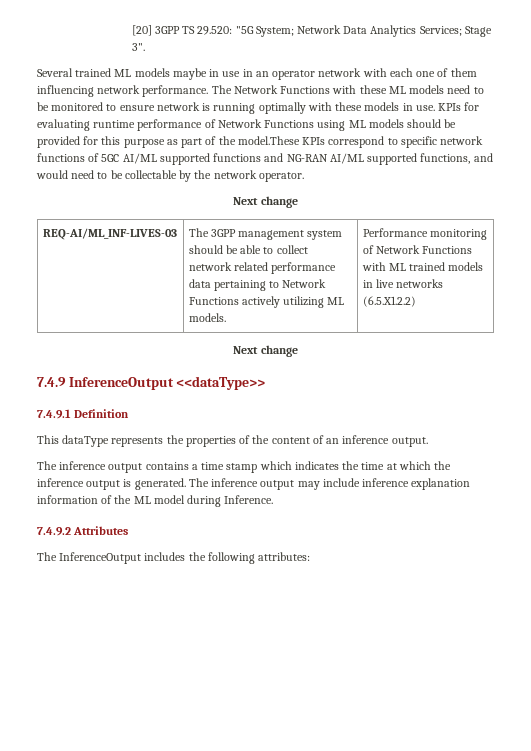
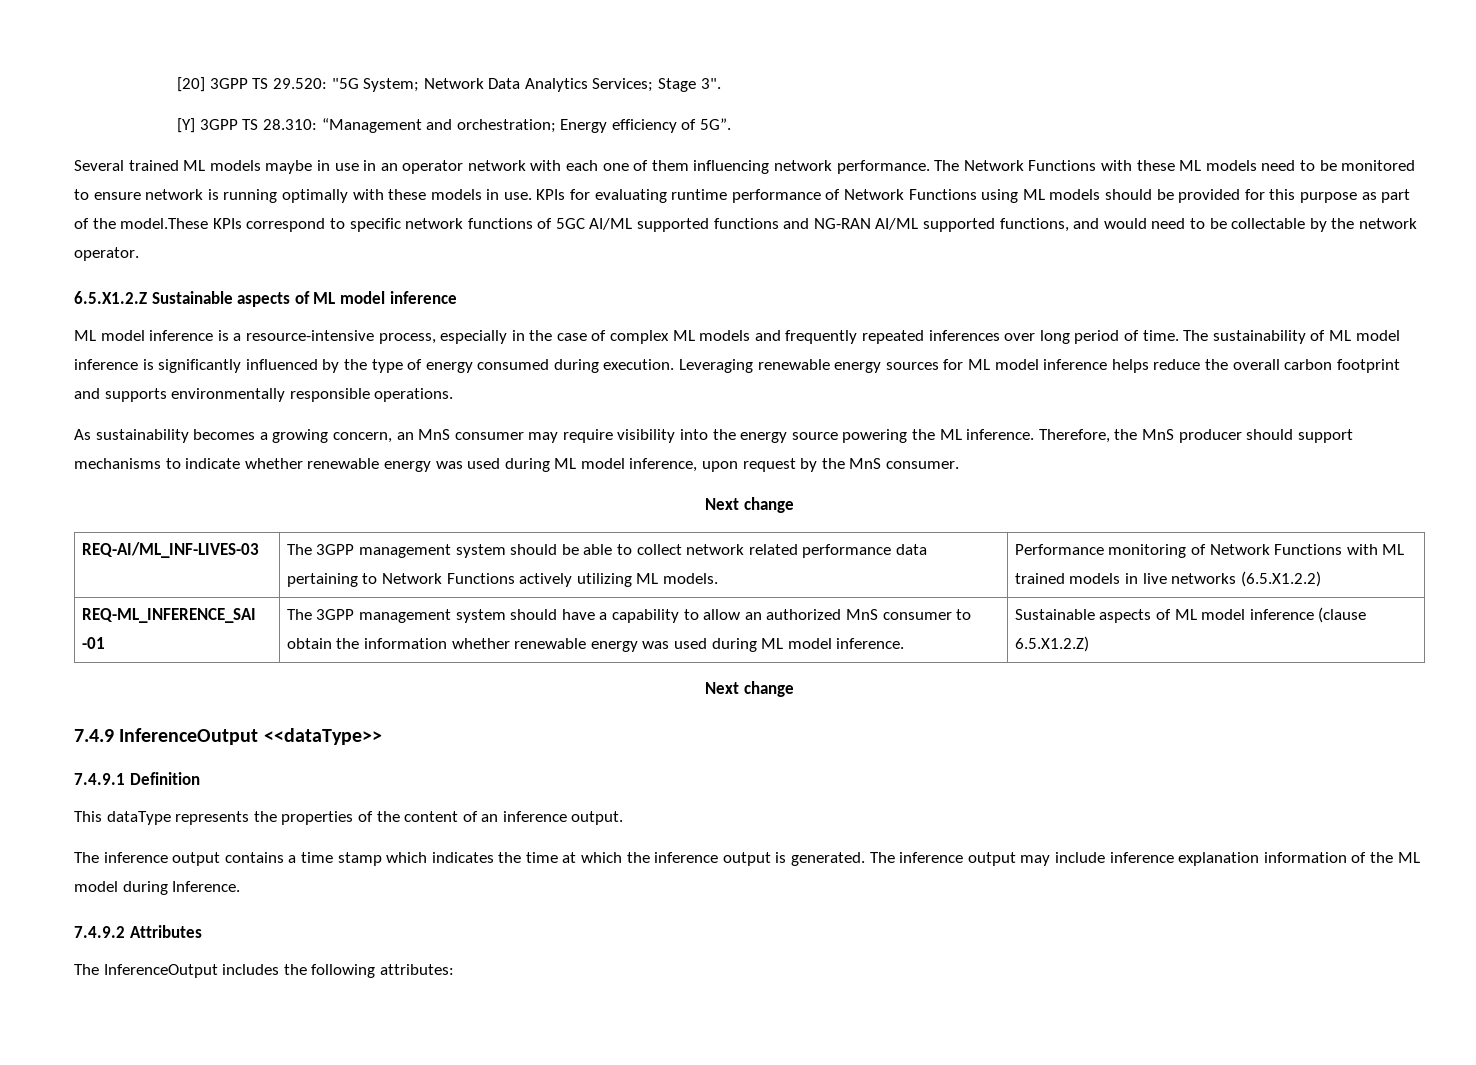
(145, 47) none -> [177,118,732,133] // [Y] 3GPP TS 28.310: “Management and orchestration; Energy efficiency of 5G”.
(304, 177) none -> [74,291,457,307] [74,330,1400,344] [74,359,1400,373] [74,388,454,402] [74,429,1353,443] [74,458,960,472] // 6.5.X1.2.Z Sustainable aspects of ML model inference // ML model inference is a resource-intensive process, especially in the case of complex ML models and frequently repeated inferences over long period of time. The sustainability of ML model inference is significantly influenced by the type of energy consumed during execution. Leveraging renewable energy sources for ML model inference helps reduce the overall carbon footprint and supports environmentally responsible operations. // As sustainability becomes a growing concern, an MnS consumer may require visibility into the energy source powering the ML inference. Therefore, the MnS producer should support mechanisms to indicate whether renewable energy was used during ML model inference, upon request by the MnS consumer.
(416, 301) none -> [81,608,256,623] [81,637,105,649] [286,609,972,623] [286,638,905,652] [1014,607,1367,623] [1014,636,1089,652] // REQ-ML_INFERENCE_SAI -01 | The 3GPP management system should have a capability to allow an authorized MnS consumer to obtain the information whether renewable energy was used during ML model inference. | Sustainable aspects of ML model inference (clause 6.5.X1.2.Z)

